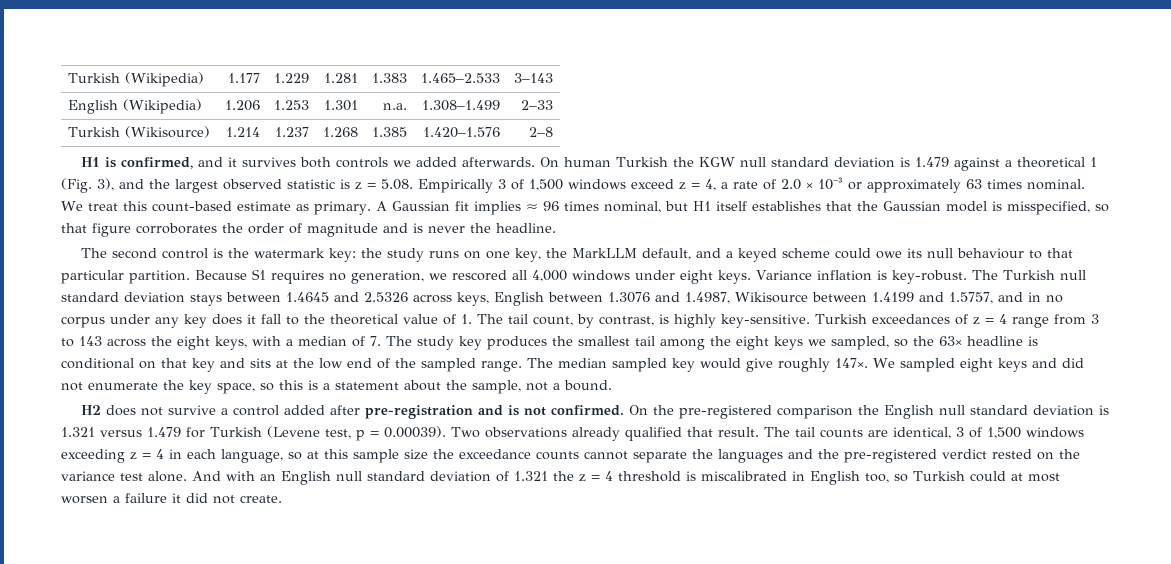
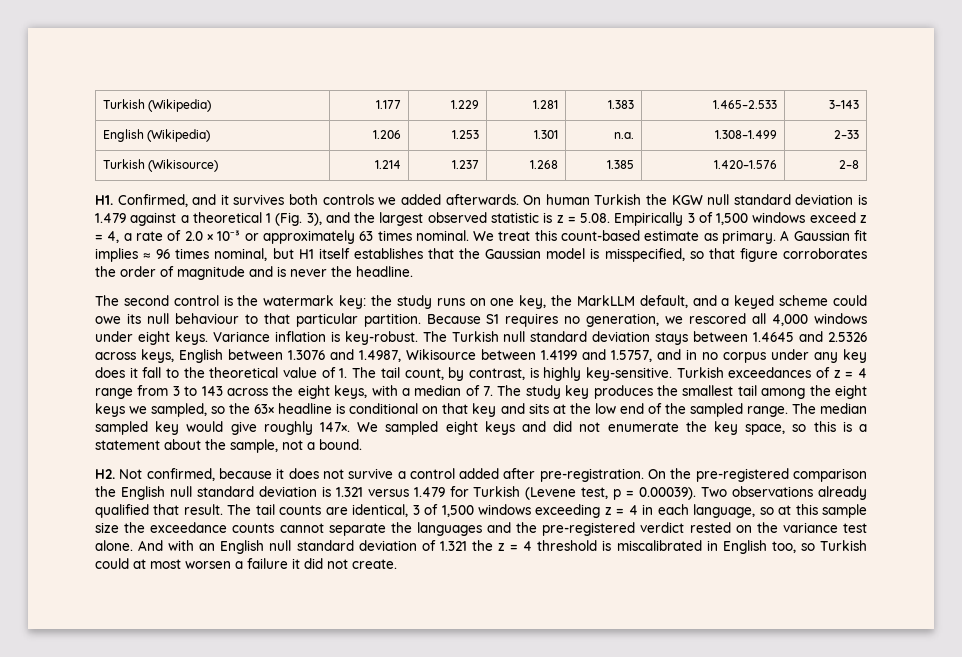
[81,157,194,169] H1 is confirmed, -> [95,194,188,207] H1. Confirmed,
[81,405,102,415] H2 -> [95,468,285,481] H2. Not confirmed, because it
[365,405,625,419] pre-registration and is not confirmed. -> [539,468,644,482] pre-registration.

